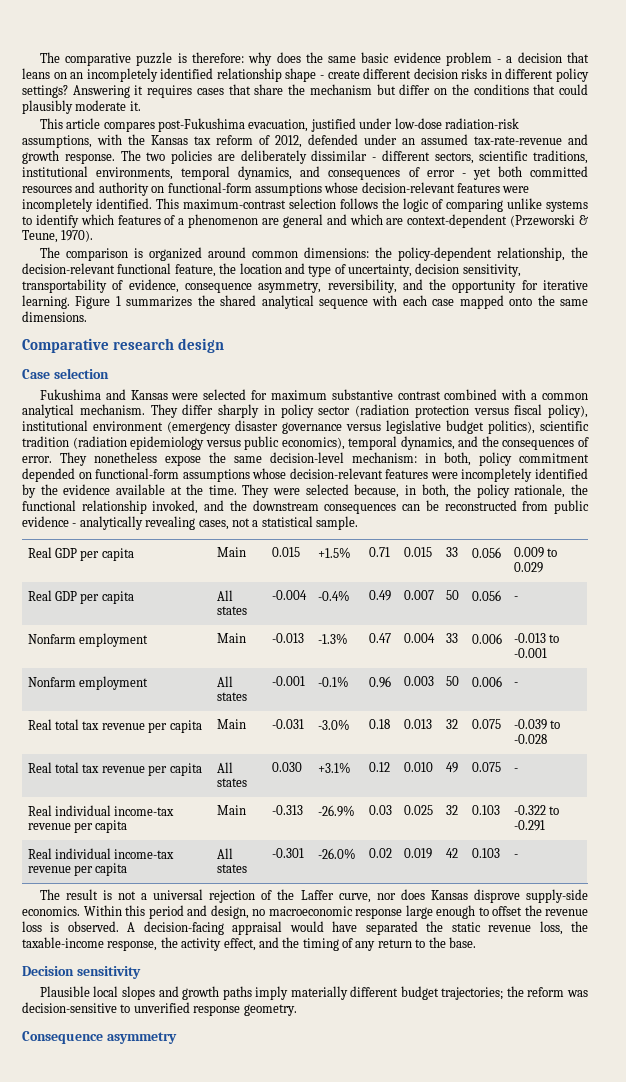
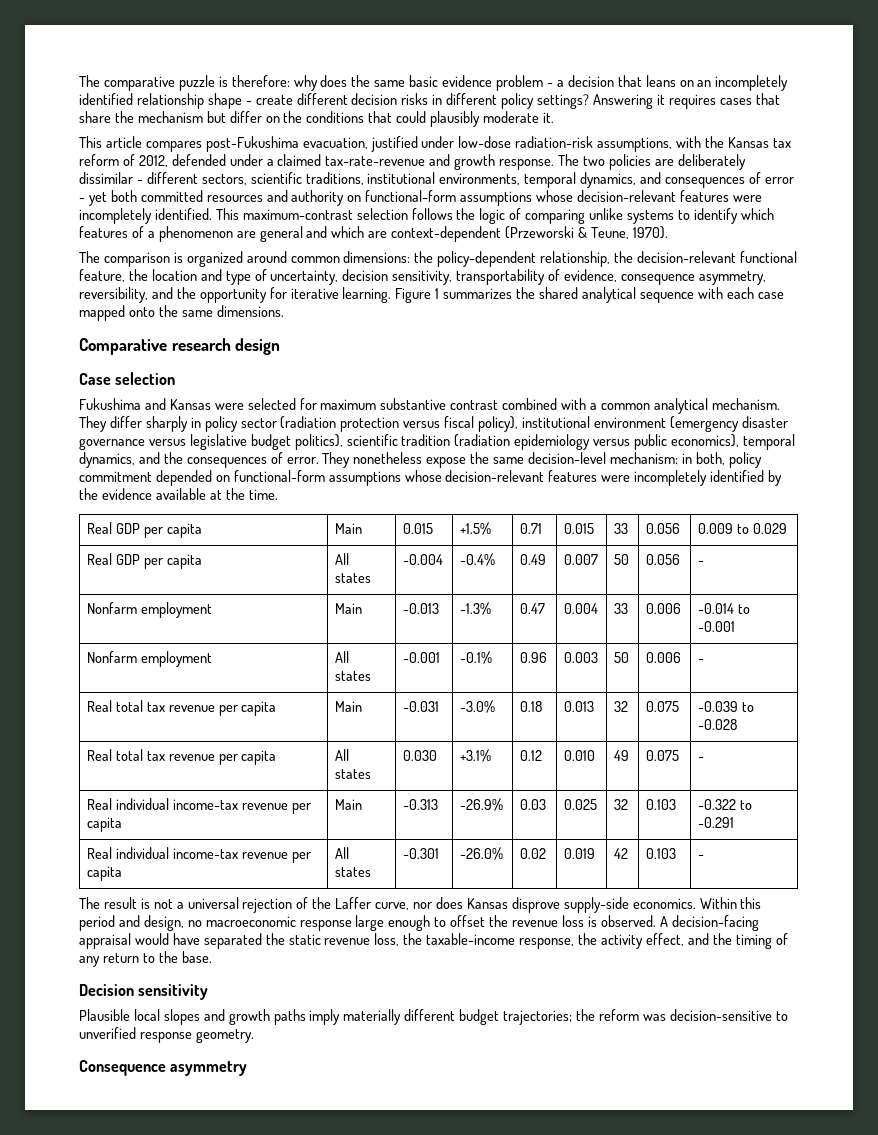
[402,134,468,145] an assumed -> [266,154,322,166] a claimed
[242,484,588,498] [22,500,590,514] [22,516,358,530] They were selected because, in both, the policy rationale, the functional relationship invoked, and the downstream consequences can be reconstructed from public evidence - analytically revealing cases, not a statistical sample. -> (278, 494) none
[513,633,546,643] -0.013 -> [697,603,734,614] -0.014

